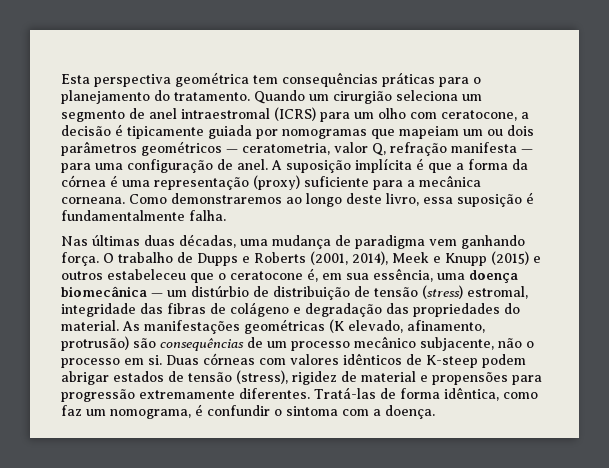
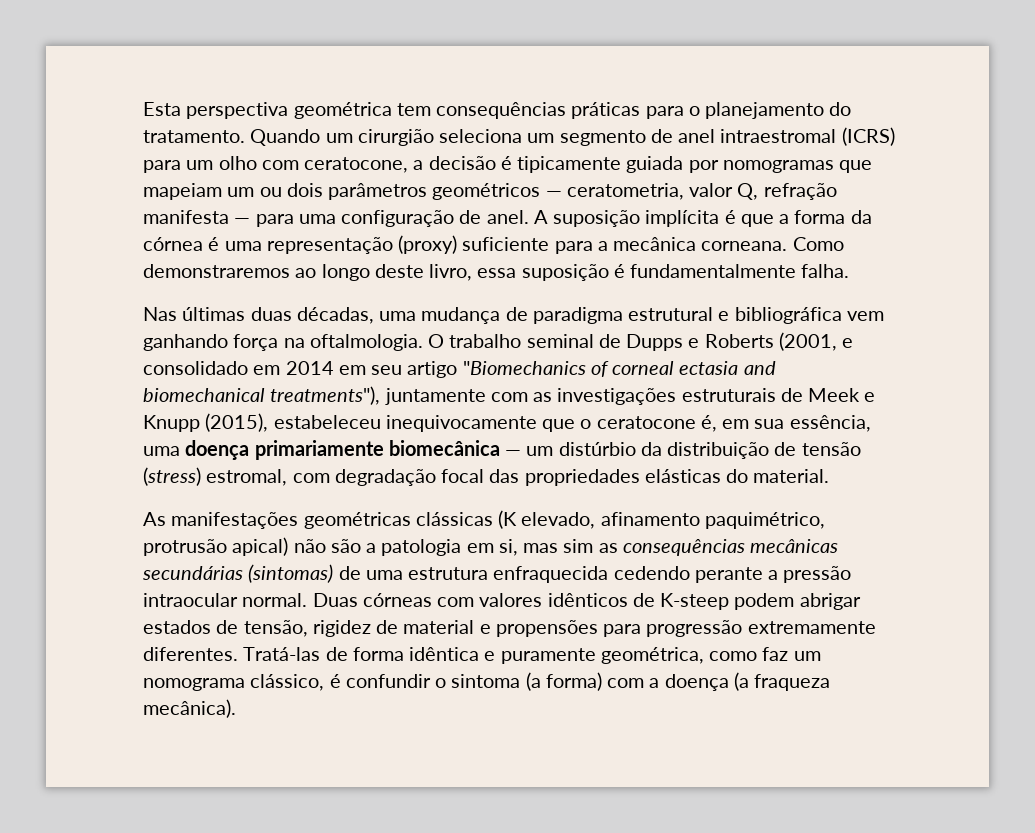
[429,235,525,249] [61,252,99,266] vem ganhando força. -> [628,307,884,324] [143,334,423,351] estrutural e bibliográfica vem ganhando força na oftalmologia.
(173, 257) none -> [526,334,594,348] seminal
[352,251,541,266] [61,269,186,280] 2014), Meek e Knupp (2015) e outros estabeleceu -> [842,338,854,348] [143,361,776,378] [143,386,876,405] [143,413,537,432] e consolidado em 2014 em seu artigo "Biomechanics of corneal ectasia and biomechanical treatments"), juntamente com as investigações estruturais de Meek e Knupp (2015), estabeleceu inequivocamente
(518, 276) none -> [254,440,384,460] primariamente
[253,286,269,297] de -> [640,442,662,456] da
[61,302,382,317] integridade das fibras de colágeno e degradação -> [292,469,485,486] com degradação focal
(500, 310) none -> [644,469,721,483] elásticas
(119, 325) none -> (830, 476) //
(325, 326) none -> [415,512,493,526] clássicas
[407,320,485,333] [61,336,534,351] [61,355,162,368] afinamento, protrusão) são consequências de um processo mecânico subjacente, não o processo em si. -> [600,512,825,529] [143,537,839,556] [142,564,852,583] [143,593,308,607] afinamento paquimétrico, protrusão apical) não são a patologia em si, mas sim as consequências mecânicas secundárias (sintomas) de uma estrutura enfraquecida cedendo perante a pressão intraocular normal.
[188,370,288,384] tensão (stress), -> [243,620,308,637] tensão,
[444,387,499,401] idêntica, -> [409,647,704,664] idêntica e puramente geométrica,
[110,409,191,419] nomograma, -> [143,674,325,691] nomograma clássico,
[342,405,435,419] com a doença. -> [525,672,831,691] [143,699,236,718] (a forma) com a doença (a fraqueza mecânica).

